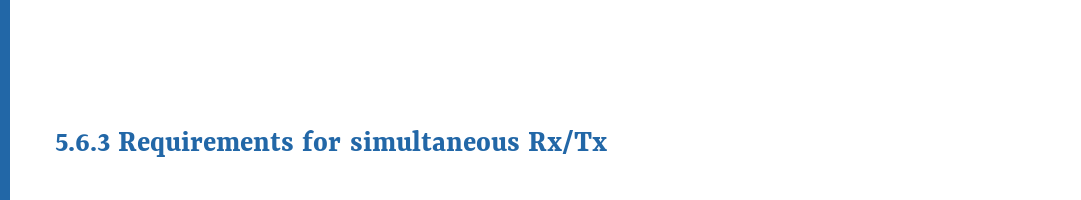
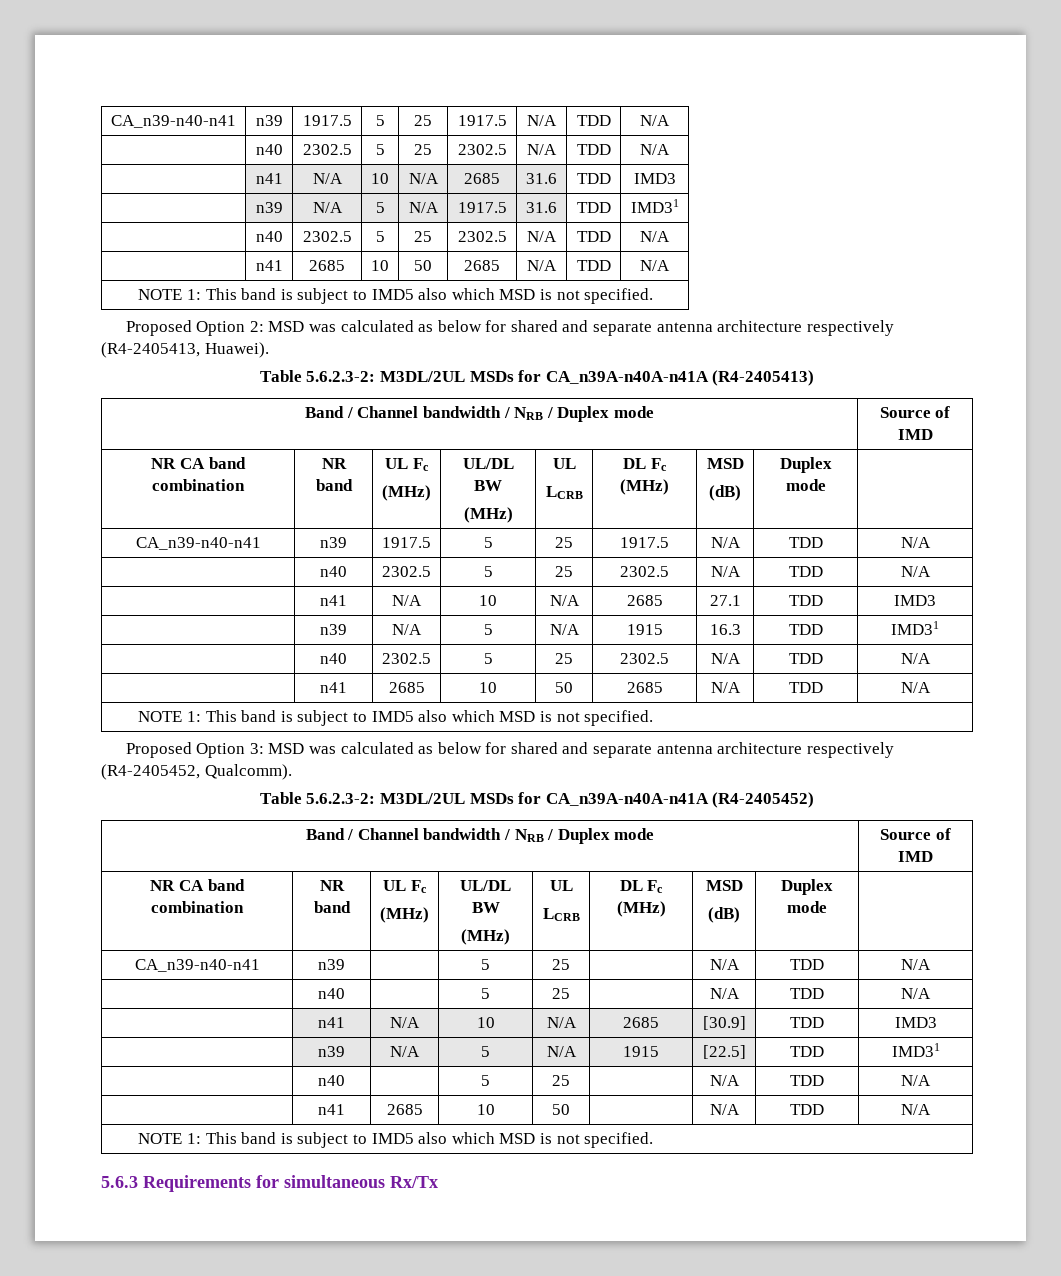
(55, 142) none -> [111,115,236,128] [255,115,283,126] [302,115,352,126] [375,115,385,126] [414,115,432,126] [457,115,507,126] [527,115,557,126] [576,115,611,126] [640,115,670,126] [255,144,283,155] [302,144,352,155] [375,144,385,155] [414,144,432,155] [457,144,507,155] [527,144,557,155] [576,144,611,155] [640,144,670,155] [255,173,283,184] [312,173,343,184] [371,173,389,184] [408,173,439,184] [464,173,500,184] [526,173,557,184] [576,173,611,184] [633,173,676,184] [255,202,283,213] [312,202,343,213] [375,202,385,213] [408,202,439,213] [457,202,507,213] [526,202,557,213] [576,202,611,213] [630,199,679,213] [255,231,283,242] [302,231,352,242] [375,231,385,242] [414,231,432,242] [457,231,507,242] [527,231,557,242] [576,231,611,242] [640,231,670,242] [255,260,283,271] [309,260,345,271] [371,260,389,271] [414,260,432,271] [464,260,500,271] [527,260,557,271] [576,260,611,271] [640,260,670,271] [138,288,654,304] [125,320,894,336] [101,342,269,358] [259,370,815,386] [305,406,654,422] [879,406,951,418] [897,429,933,440] [151,457,246,469] [152,479,245,491] [321,458,347,469] [315,479,353,491] [385,458,429,471] [382,485,431,501] [462,458,514,469] [474,480,502,491] [463,507,513,523] [552,458,576,469] [545,486,583,499] [623,458,667,471] [620,479,669,495] [706,458,744,469] [709,485,741,501] [779,457,832,473] [785,479,826,491] [135,537,261,550] [320,537,347,548] [382,537,431,548] [483,537,493,548] [555,537,573,548] [620,537,669,548] [710,537,741,548] [788,537,823,548] [900,537,931,548] [320,566,347,577] [382,566,431,577] [483,566,493,577] [555,566,573,577] [620,566,669,577] [710,566,741,577] [788,566,823,577] [900,566,931,577] [320,595,347,606] [392,595,422,606] [479,595,497,606] [549,595,580,606] [626,595,663,606] [709,595,741,606] [788,595,823,606] [894,595,936,606] [320,624,347,635] [392,624,422,635] [483,624,493,635] [549,624,580,635] [626,624,663,635] [709,624,741,635] [788,624,823,635] [891,621,939,635] [320,653,347,664] [382,653,431,664] [483,653,493,664] [555,653,573,664] [620,653,669,664] [710,653,741,664] [788,653,823,664] [900,653,931,664] [320,682,347,693] [388,682,425,693] [479,682,497,693] [555,682,573,693] [626,682,663,693] [710,682,741,693] [788,682,823,693] [900,682,931,693] [138,710,654,726] [125,742,894,758] [101,764,292,780] [259,792,815,808] [305,828,655,844] [880,828,951,840] [898,851,933,862] [150,879,245,891] [151,901,244,913] [319,880,345,891] [313,901,351,913] [383,880,427,893] [380,907,429,923] [460,880,511,891] [471,902,500,913] [461,929,510,945] [549,880,573,891] [542,908,580,921] [619,880,664,893] [616,901,666,917] [705,880,743,891] [708,907,740,923] [781,879,833,895] [787,901,827,913] [134,959,260,972] [318,959,345,970] [481,959,490,970] [552,959,570,970] [709,959,740,970] [790,959,824,970] [901,959,931,970] [318,988,345,999] [481,988,490,999] [552,988,570,999] [709,988,740,999] [790,988,824,999] [901,988,931,999] [318,1017,345,1028] [390,1017,420,1028] [476,1017,495,1028] [546,1017,577,1028] [623,1017,659,1028] [702,1016,746,1030] [790,1017,824,1028] [894,1017,937,1028] [318,1046,345,1057] [390,1046,420,1057] [481,1046,490,1057] [546,1046,577,1057] [623,1046,659,1057] [702,1045,746,1059] [790,1046,824,1057] [891,1043,940,1057] [318,1075,345,1086] [481,1075,490,1086] [552,1075,570,1086] [709,1075,740,1086] [790,1075,824,1086] [901,1075,931,1086] [318,1104,345,1115] [386,1104,423,1115] [476,1104,495,1115] [552,1104,570,1115] [709,1104,740,1115] [790,1104,824,1115] [901,1104,931,1115] [138,1132,654,1148] CA_n39-n40-n41 | n39 | 1917.5 | 5 | 25 | 1917.5 | N/A | TDD | N/A // | n40 | 2302.5 | 5 | 25 | 2302.5 | N/A | TDD | N/A // | n41 | N/A | 10 | N/A | 2685 | 31.6 | TDD | IMD3 // | n39 | N/A | 5 | N/A | 1917.5 | 31.6 | TDD | IMD31 // | n40 | 2302.5 | 5 | 25 | 2302.5 | N/A | TDD | N/A // | n41 | 2685 | 10 | 50 | 2685 | N/A | TDD | N/A // NOTE 1: This band is subject to IMD5 also which MSD is not specified. // Proposed Option 2: MSD was calculated as below for shared and separate antenna architecture respectively (R4-2405413, Huawei). // Table 5.6.2.3-2: M3DL/2UL MSDs for CA_n39A-n40A-n41A (R4-2405413) // Band / Channel bandwidth / NRB / Duplex mode | Source of IMD // NR CA band combination | NR band | UL Fc // (MHz) | UL/DL BW // (MHz) | UL // LCRB | DL Fc (MHz) | MSD // (dB) | Duplex mode | // CA_n39-n40-n41 | n39 | 1917.5 | 5 | 25 | 1917.5 | N/A | TDD | N/A // | n40 | 2302.5 | 5 | 25 | 2302.5 | N/A | TDD | N/A // | n41 | N/A | 10 | N/A | 2685 | 27.1 | TDD | IMD3 // | n39 | N/A | 5 | N/A | 1915 | 16.3 | TDD | IMD31 // | n40 | 2302.5 | 5 | 25 | 2302.5 | N/A | TDD | N/A // | n41 | 2685 | 10 | 50 | 2685 | N/A | TDD | N/A // NOTE 1: This band is subject to IMD5 also which MSD is not specified. // Proposed Option 3: MSD was calculated as below for shared and separate antenna architecture respectively (R4-2405452, Qualcomm). // Table 5.6.2.3-2: M3DL/2UL MSDs for CA_n39A-n40A-n41A (R4-2405452) // Band / Channel bandwidth / NRB / Duplex mode | Source of IMD // NR CA band combination | NR band | UL Fc // (MHz) | UL/DL BW // (MHz) | UL // LCRB | DL Fc (MHz) | MSD // (dB) | Duplex mode | // CA_n39-n40-n41 | n39 | | 5 | 25 | | N/A | TDD | N/A // | n40 | | 5 | 25 | | N/A | TDD | N/A // | n41 | N/A | 10 | N/A | 2685 | [30.9] | TDD | IMD3 // | n39 | N/A | 5 | N/A | 1915 | [22.5] | TDD | IMD31 // | n40 | | 5 | 25 | | N/A | TDD | N/A // | n41 | 2685 | 10 | 50 | | N/A | TDD | N/A // NOTE 1: This band is subject to IMD5 also which MSD is not specified. //

